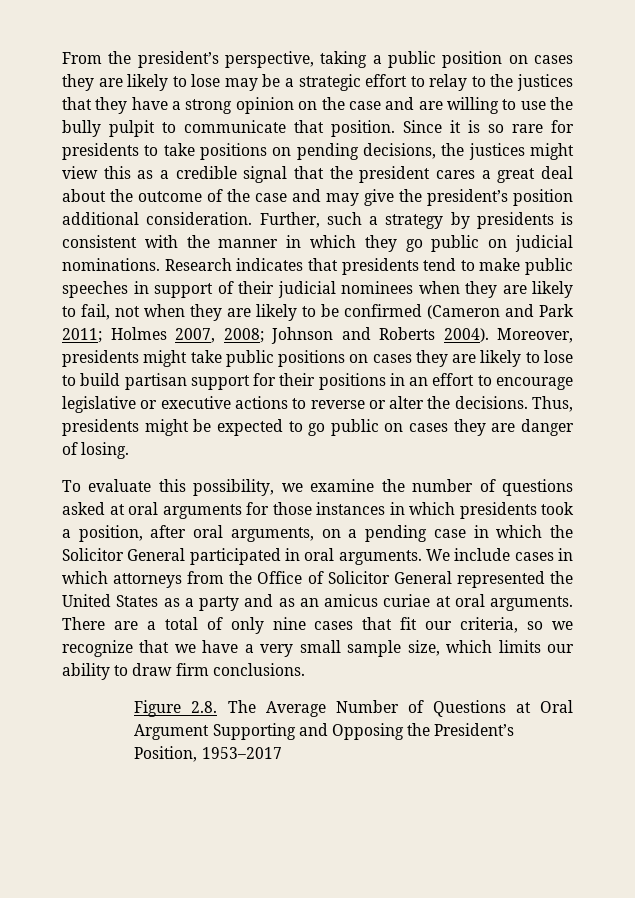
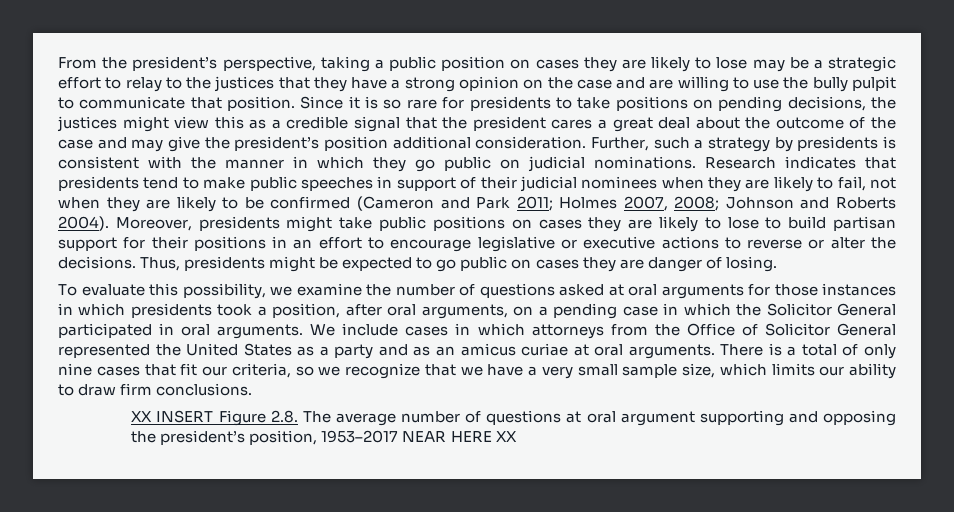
[113,621,138,630] are -> [768,343,782,356] is
(305, 669) none -> [131,410,214,423] XX INSERT
[265,700,574,717] [134,723,515,740] [134,746,282,762] Average Number of Questions at Oral Argument Supporting and Opposing the President’s Position, 1953–2017 -> [335,410,897,426] [131,430,517,445] average number of questions at oral argument supporting and opposing the president’s position, 1953–2017 NEAR HERE XX

